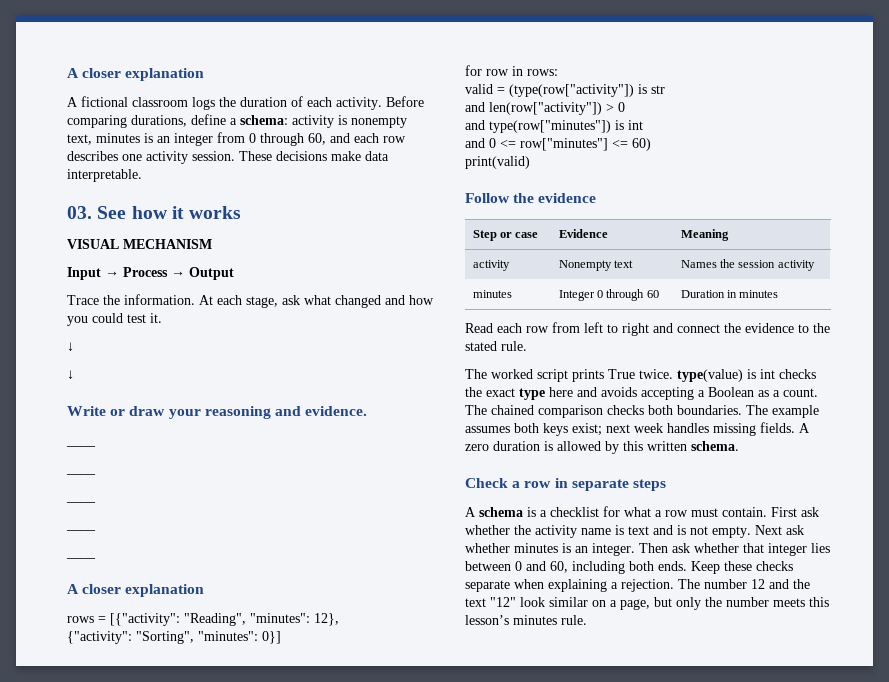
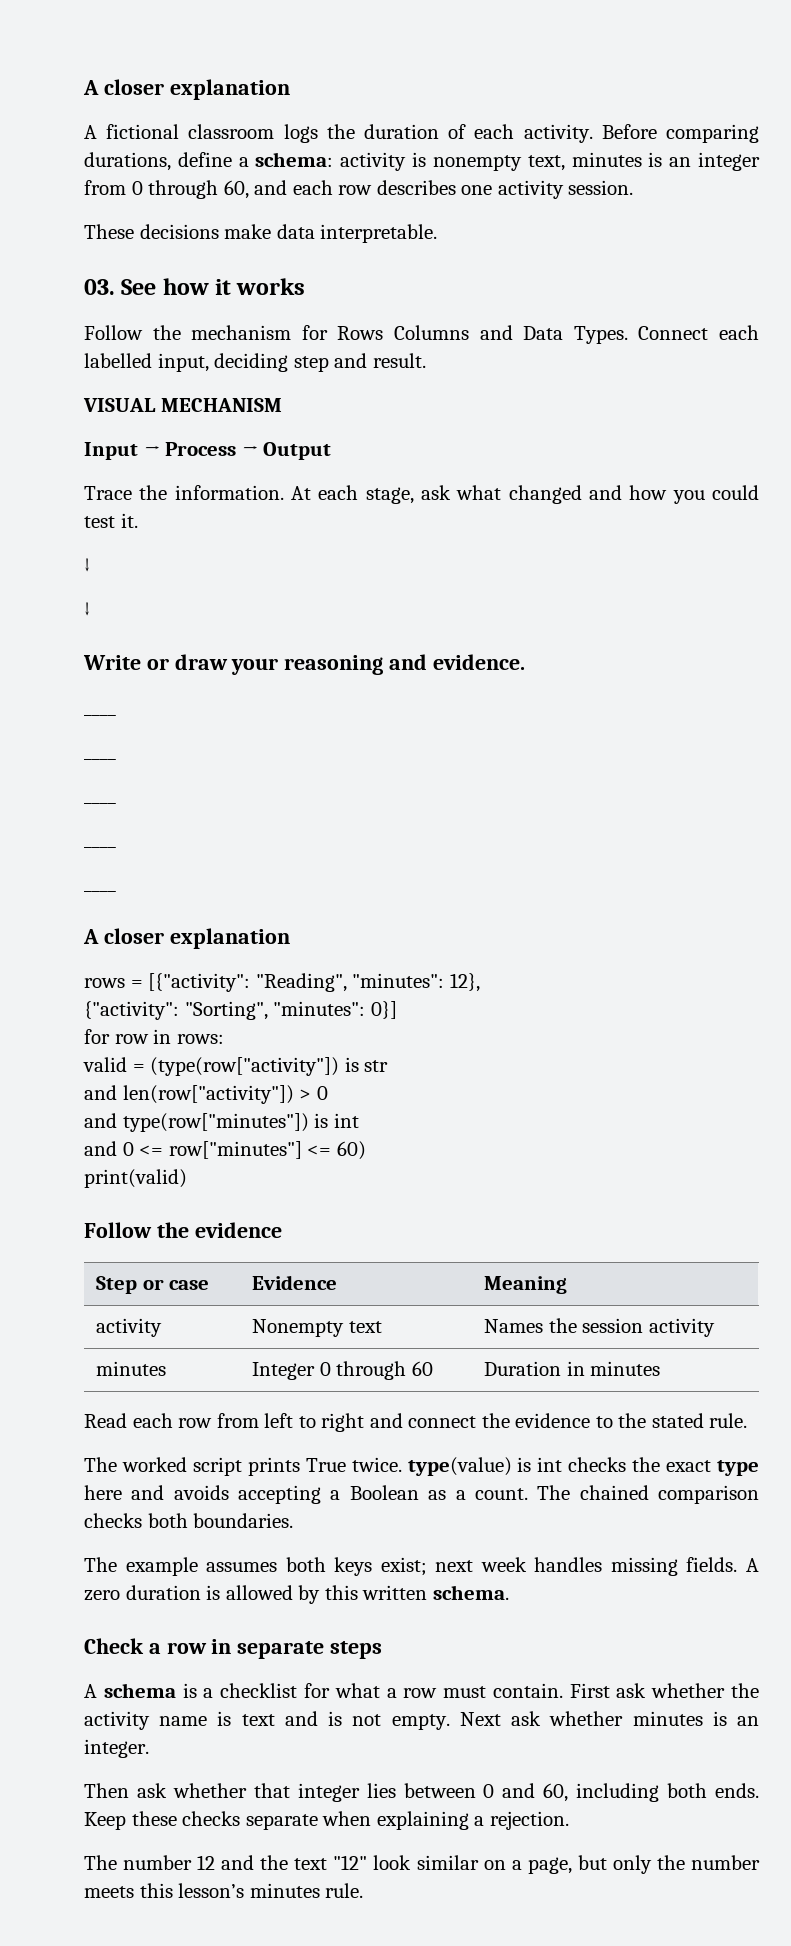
(235, 156) none -> (634, 187) //
(242, 212) none -> [84,325,760,344] [84,353,426,372] // Follow the mechanism for Rows Columns and Data Types. Connect each labelled input, deciding step and result.
(742, 410) none -> (294, 1520) //
(635, 549) none -> (149, 1748) //
(674, 585) none -> (569, 1820) //

